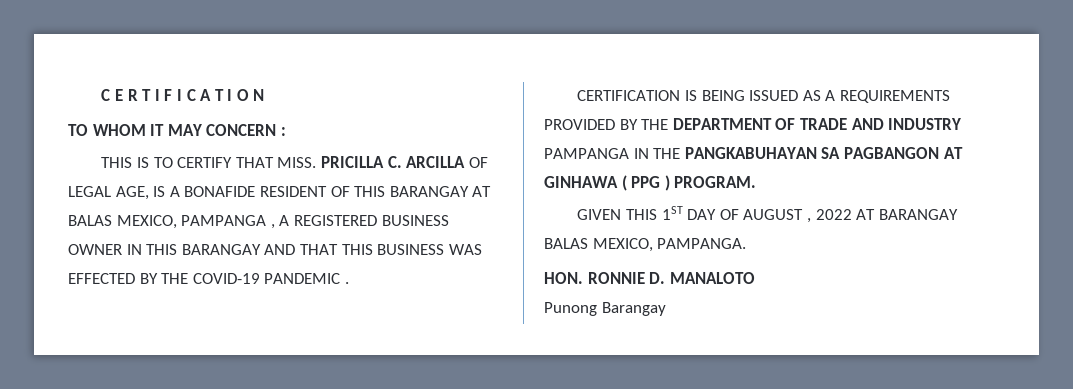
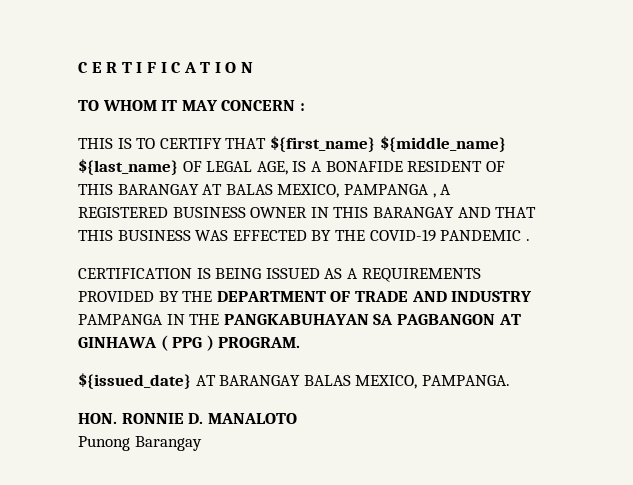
[277,156,466,168] MISS. PRICILLA C. ARCILLA -> [269,136,506,152] [78,159,178,175] ${first_name} ${middle_name} ${last_name}
[577,206,852,223] GIVEN THIS 1ST DAY OF AUGUST , 2022 -> [78,373,191,389] ${issued_date}

